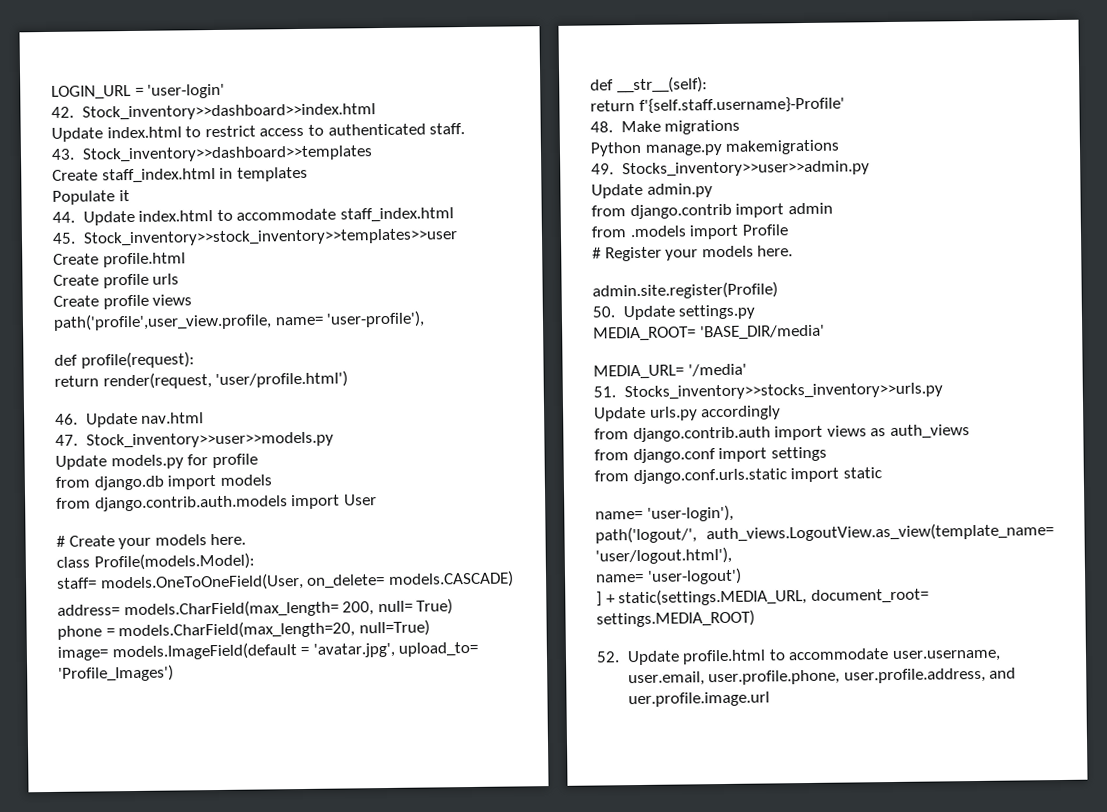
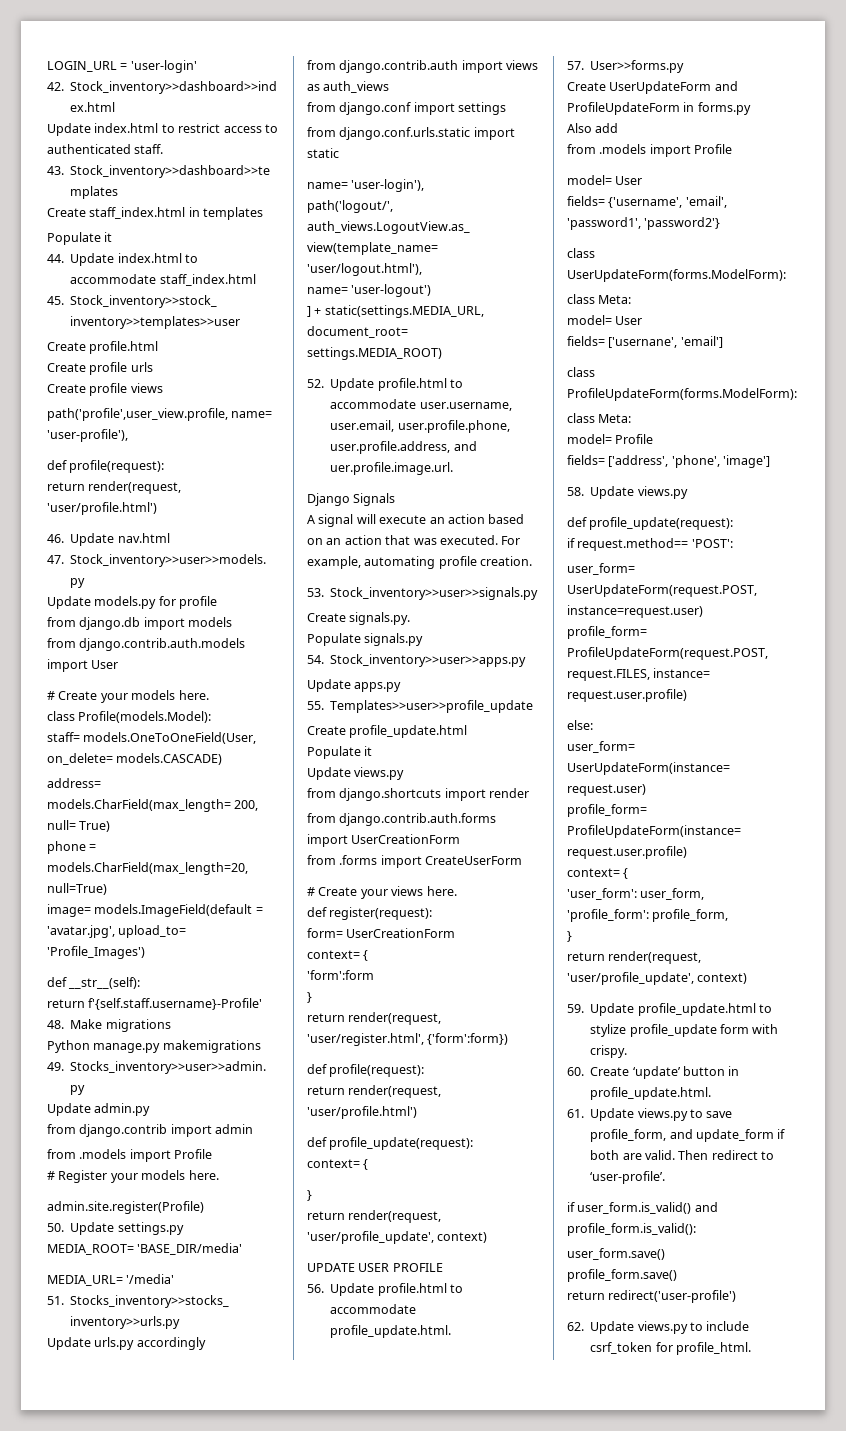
[627,691,770,708] uer.profile.image.url -> [330,462,454,475] [307,493,396,506] [307,514,525,527] [307,535,521,545] [307,556,533,569] [307,587,539,600] [307,612,411,625] [307,633,424,646] [307,654,527,667] [307,679,402,692] [307,700,534,713] [307,725,468,738] [307,746,373,759] [307,767,405,780] [307,788,530,801] [307,813,497,826] [307,834,461,847] [307,855,523,868] [307,886,457,899] [307,907,433,920] [307,928,456,938] [307,950,369,961] [307,970,374,980] [307,992,312,1003] [307,1012,442,1025] [307,1033,509,1046] [307,1064,425,1077] [307,1085,442,1098] [307,1106,417,1119] [307,1137,474,1150] [307,1159,369,1170] [307,1190,312,1201] [307,1210,442,1223] [307,1231,488,1244] [307,1263,443,1272] [307,1283,463,1296] [330,1304,417,1314] [330,1325,452,1338] [567,60,685,73] [567,81,738,94] [567,102,751,115] [567,123,619,133] [567,144,733,157] [567,175,643,185] [567,196,727,208] [567,217,721,230] [567,248,595,258] [567,269,786,282] [567,294,632,304] [567,315,643,325] [567,336,723,348] [567,367,595,377] [567,388,797,401] [567,413,632,423] [567,434,654,444] [567,455,771,468] [567,486,688,499] [567,517,734,530] [567,538,733,551] [567,563,635,575] [567,584,757,597] [567,605,703,618] [567,626,647,639] [567,647,768,660] [567,668,711,681] [567,689,687,702] [567,720,593,730] [567,741,635,753] [567,762,730,775] [567,784,646,796] [567,804,647,817] [567,825,741,838] [567,846,687,859] [567,868,629,879] [567,888,705,900] [567,909,729,922] [567,931,572,942] [567,951,702,964] [567,972,748,985] [567,1003,772,1016] [590,1024,779,1037] [590,1045,628,1058] [567,1066,740,1079] [590,1087,712,1100] [567,1108,733,1121] [590,1129,786,1142] [590,1150,775,1160] [590,1171,666,1184] [567,1202,718,1214] [567,1223,696,1236] [567,1248,665,1260] [567,1269,677,1282] [567,1290,737,1303] [567,1321,750,1334] [590,1342,751,1355] uer.profile.image.url. // Django Signals // A signal will execute an action based on an action that was executed. For example, automating profile creation. // 53. Stock_inventory>>user>>signals.py // Create signals.py. // Populate signals.py // 54. Stock_inventory>>user>>apps.py // Update apps.py // 55. Templates>>user>>profile_update // Create profile_update.html // Populate it // Update views.py // from django.shortcuts import render // from django.contrib.auth.forms import UserCreationForm // from .forms import CreateUserForm // # Create your views here. // def register(request): // form= UserCreationForm // context= { // 'form':form // } // return render(request, 'user/register.html', {'form':form}) // def profile(request): // return render(request, 'user/profile.html') // def profile_update(request): // context= { // } // return render(request, 'user/profile_update', context) // UPDATE USER PROFILE // 56. Update profile.html to accommodate profile_update.html. // 57. User>>forms.py // Create UserUpdateForm and ProfileUpdateForm in forms.py // Also add // from .models import Profile // model= User // fields= {'username', 'email', 'password1', 'password2'} // class UserUpdateForm(forms.ModelForm): // class Meta: // model= User // fields= ['usernane', 'email'] // class ProfileUpdateForm(forms.ModelForm): // class Meta: // model= Profile // fields= ['address', 'phone', 'image'] // 58. Update views.py // def profile_update(request): // if request.method== 'POST': // user_form= UserUpdateForm(request.POST, instance=request.user) // profile_form= ProfileUpdateForm(request.POST, request.FILES, instance= request.user.profile) // else: // user_form= UserUpdateForm(instance= request.user) // profile_form= ProfileUpdateForm(instance= request.user.profile) // context= { // 'user_form': user_form, // 'profile_form': profile_form, // } // return render(request, 'user/profile_update', context) // 59. Update profile_update.html to stylize profile_update form with crispy. // 60. Create ‘update’ button in profile_update.html. // 61. Update views.py to save profile_form, and update_form if both are valid. Then redirect to ‘user-profile’. // if user_form.is_valid() and profile_form.is_valid(): // user_form.save() // profile_form.save() // return redirect('user-profile') // 62. Update views.py to include csrf_token for profile_html.

